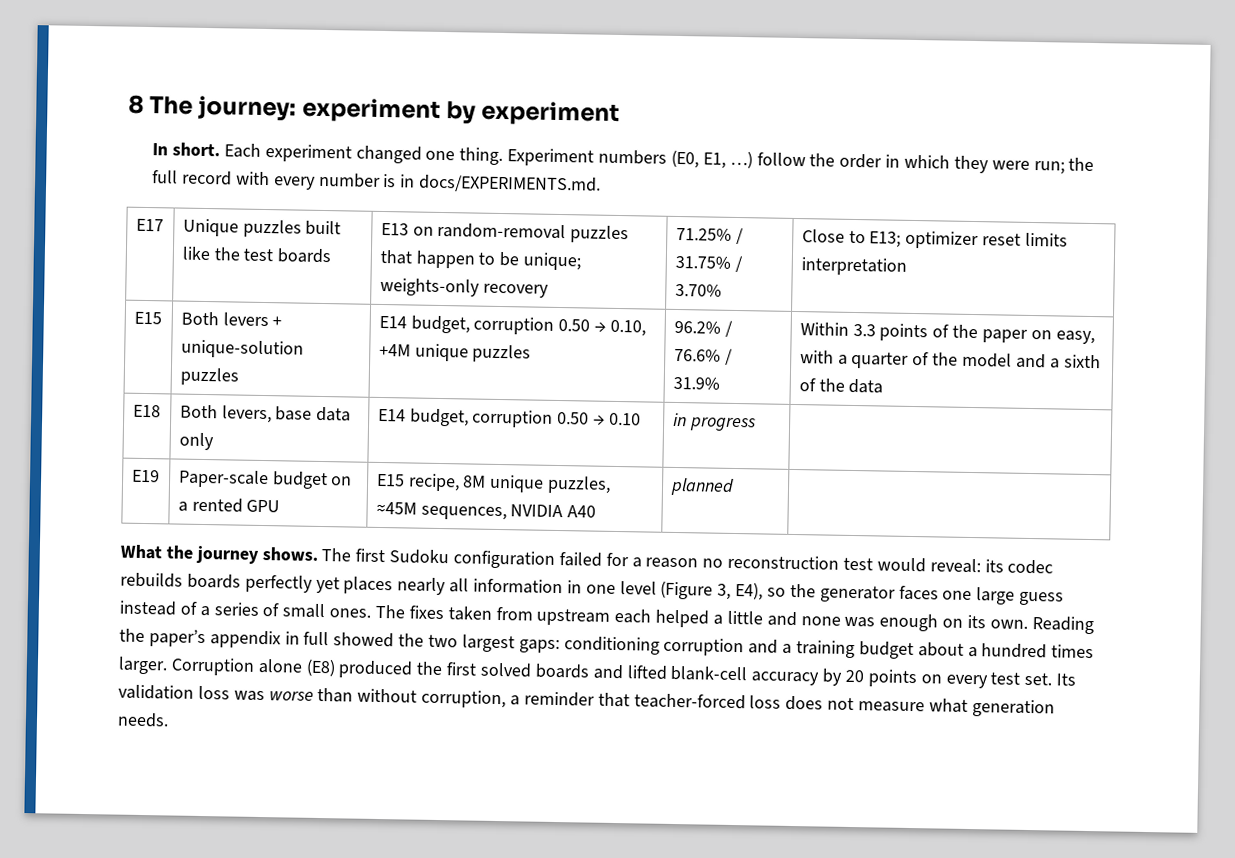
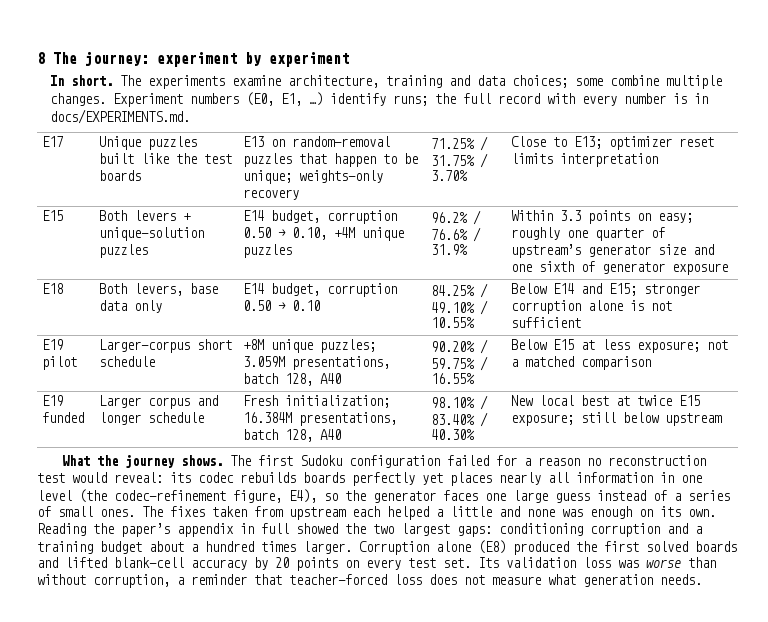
[223,143,504,166] Each experiment changed one thing. -> [119,75,722,89] [49,93,106,106] The experiments examine architecture, training and data choices; some combine multiple changes.
[756,152,1065,175] follow the order in which they were run; -> [329,93,428,106] identify runs;
[932,324,1095,345] [799,350,1101,369] [798,378,884,394] of the paper on easy, with a quarter of the model and a sixth of the data -> [636,213,693,223] [510,227,665,241] [510,244,714,258] [510,261,728,275] on easy; roughly one quarter of upstream’s generator size and one sixth of generator exposure
[672,412,756,432] [131,469,160,483] [177,469,353,490] [177,497,281,513] [376,473,612,494] [375,501,597,521] [669,477,734,496] in progress | // E19 | Paper-scale budget on a rented GPU | E15 recipe, 8M unique puzzles, ≈45M sequences, NVIDIA A40 | planned | -> [430,283,488,298] [430,300,488,315] [430,317,475,328] [510,283,700,296] [510,300,672,314] [510,317,581,328] [41,339,63,350] [41,356,77,370] [98,339,232,353] [98,356,155,367] [242,339,376,353] [242,356,390,370] [242,373,341,386] [430,339,488,354] [430,356,488,371] [430,373,475,384] [510,339,728,353] [510,356,651,370] [41,395,63,406] [41,412,84,423] [98,395,218,409] [98,412,204,425] [242,395,390,408] [242,412,397,426] [242,429,341,442] [430,395,488,410] [430,412,488,427] [430,429,475,440] [510,395,700,406] [510,412,722,426] 84.25% / 49.10% / 10.55% | Below E14 and E15; stronger corruption alone is not sufficient // E19 pilot | Larger-corpus short schedule | +8M unique puzzles; 3.059M presentations, batch 128, A40 | 90.20% / 59.75% / 16.55% | Below E15 at less exposure; not a matched comparison // E19 funded | Larger corpus and longer schedule | Fresh initialization; 16.384M presentations, batch 128, A40 | 98.10% / 83.40% / 40.30% | New local best at twice E15 exposure; still below upstream
[660,580,732,600] (Figure 3, -> [79,489,282,503] (the codec-refinement figure,

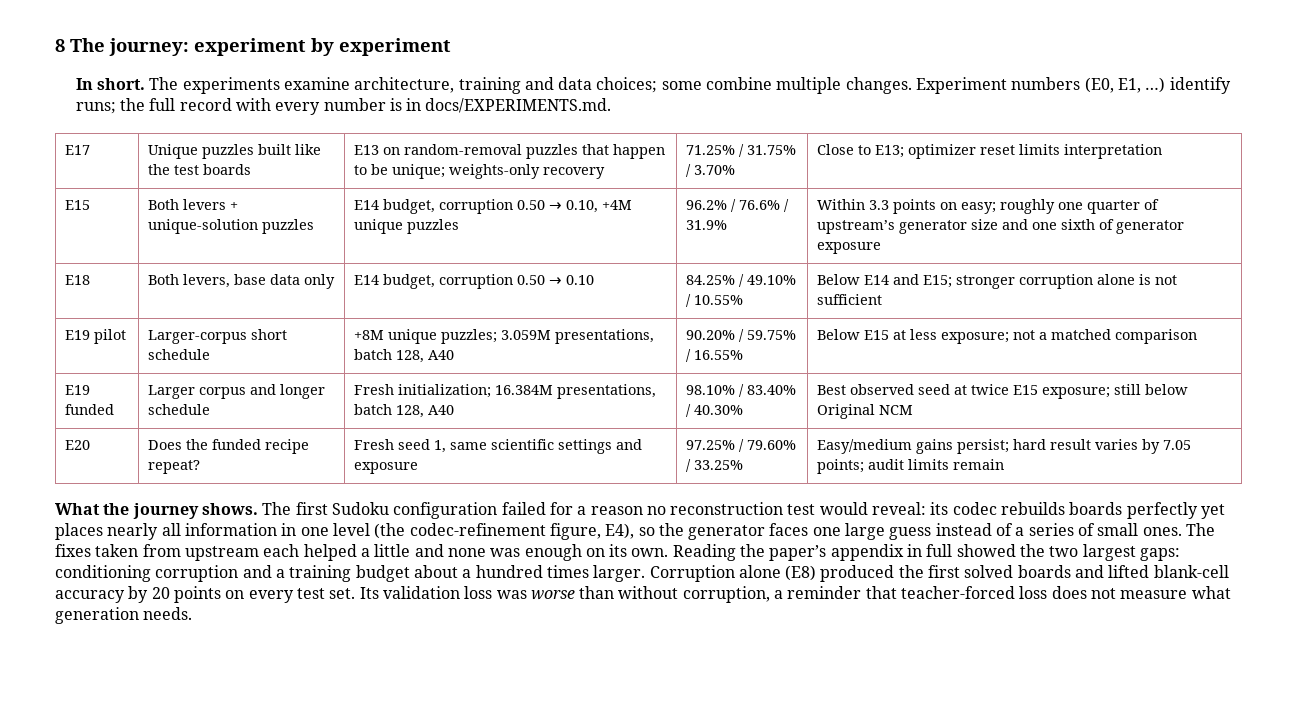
[510,395,609,406] New local best -> [817,384,951,395] Best observed seed
[664,413,722,426] upstream -> [817,404,914,419] [65,440,91,450] [148,439,310,454] [148,460,201,474] [354,439,643,454] [354,462,419,474] [686,439,797,452] [686,459,744,472] [817,439,1192,454] [817,459,1005,474] Original NCM // E20 | Does the funded recipe repeat? | Fresh seed 1, same scientific settings and exposure | 97.25% / 79.60% / 33.25% | Easy/medium gains persist; hard result varies by 7.05 points; audit limits remain

